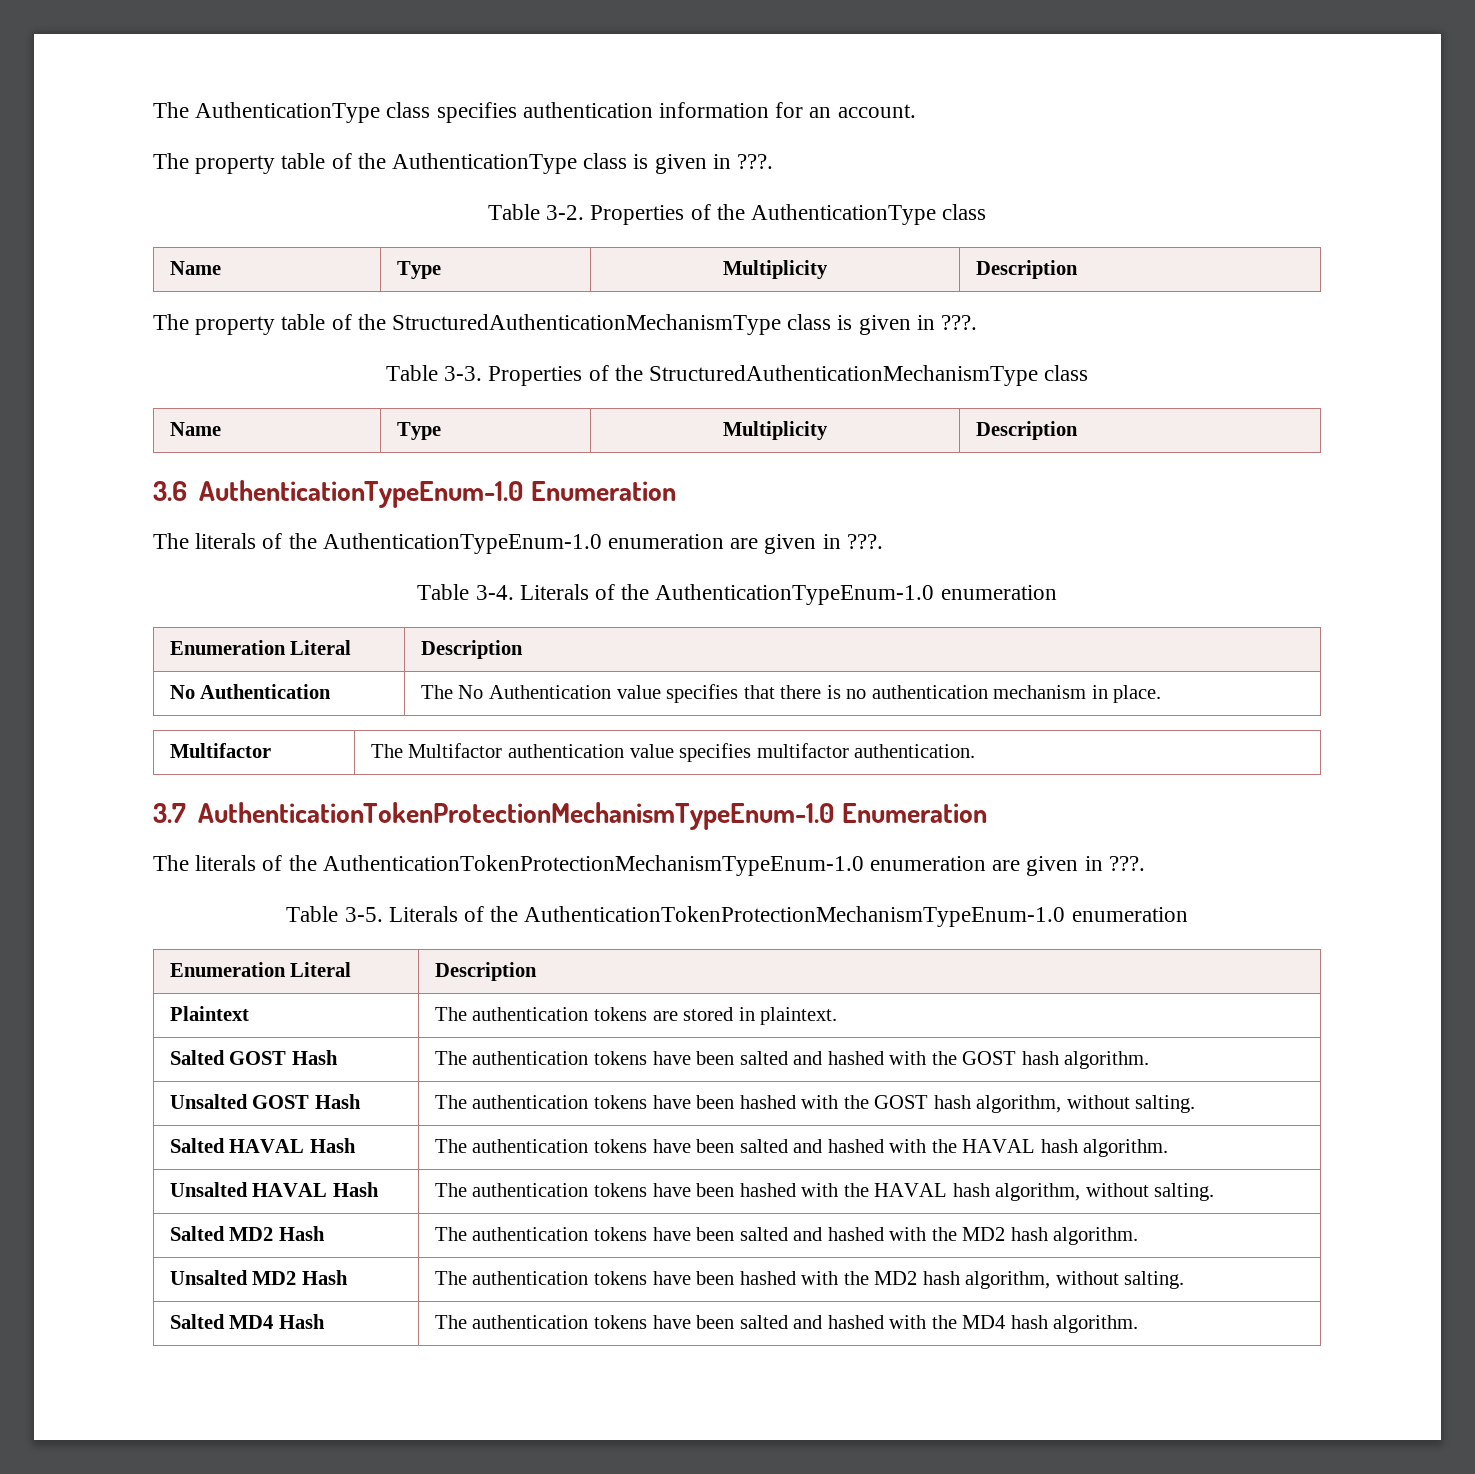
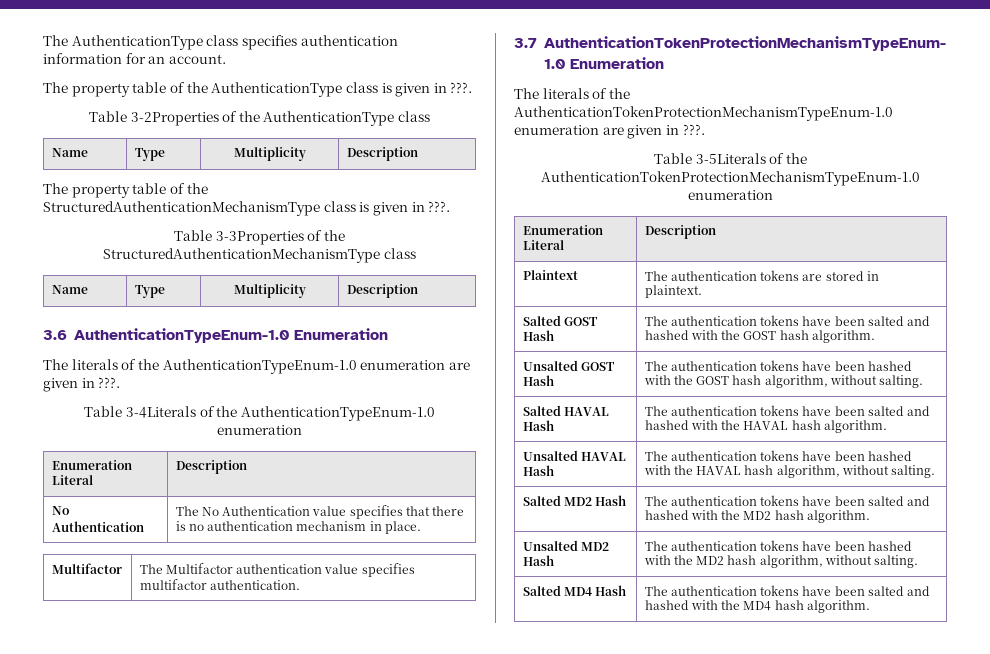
[546,205,685,225] 3-2. Properties -> [130,112,219,126] 3-2Properties
[444,366,583,386] 3-3. Properties -> [215,231,304,245] 3-3Properties
[475,584,589,600] 3-4. Literals -> [125,406,196,418] 3-4Literals
[344,906,458,922] 3-5. Literals -> [695,153,766,164] 3-5Literals

